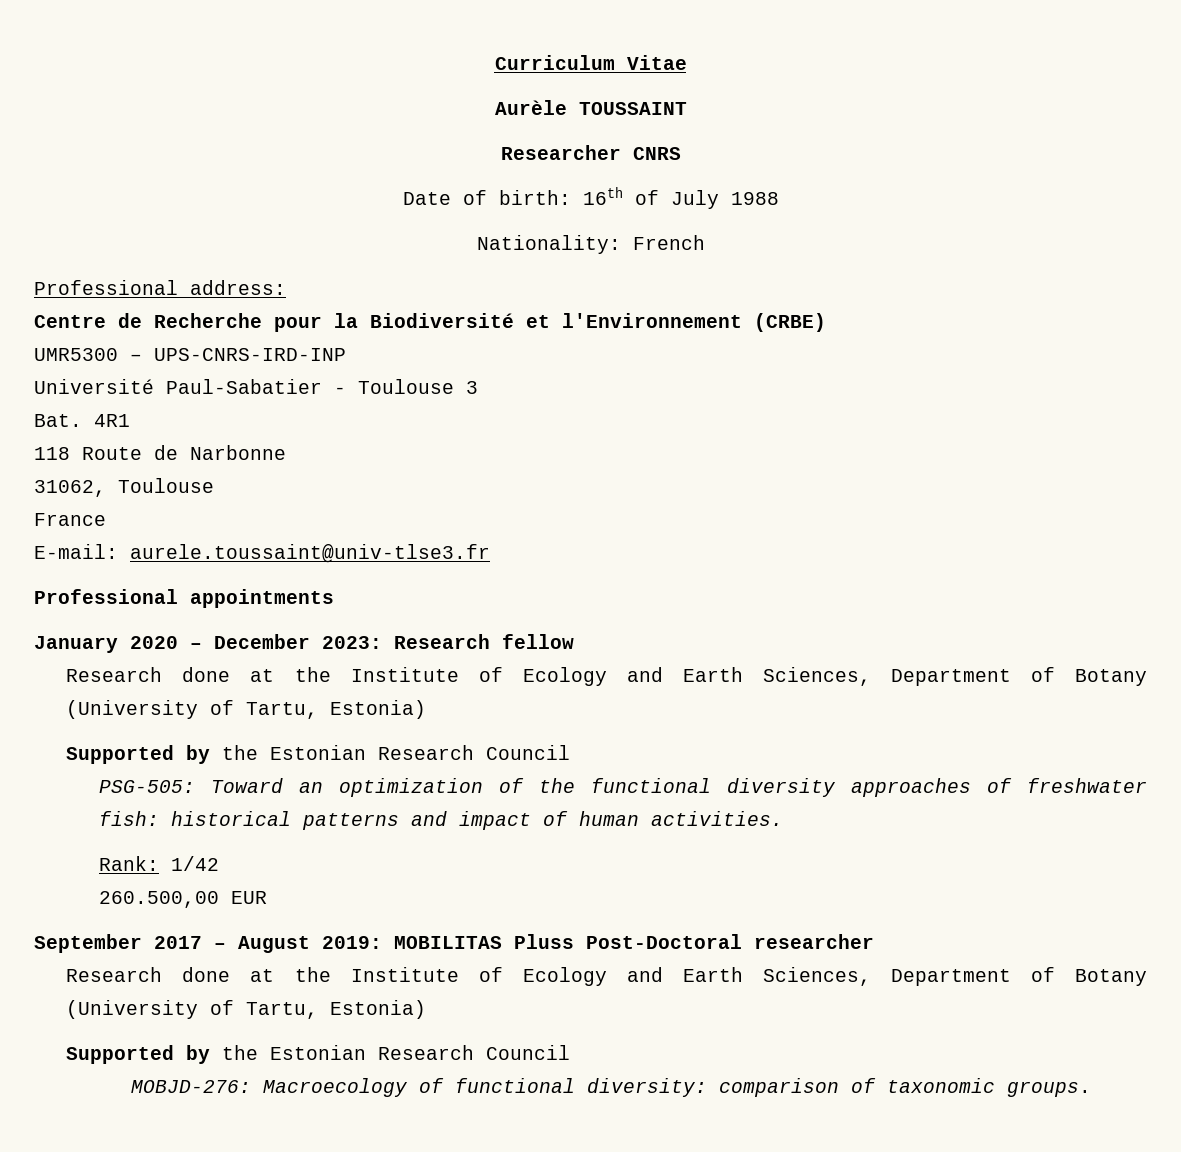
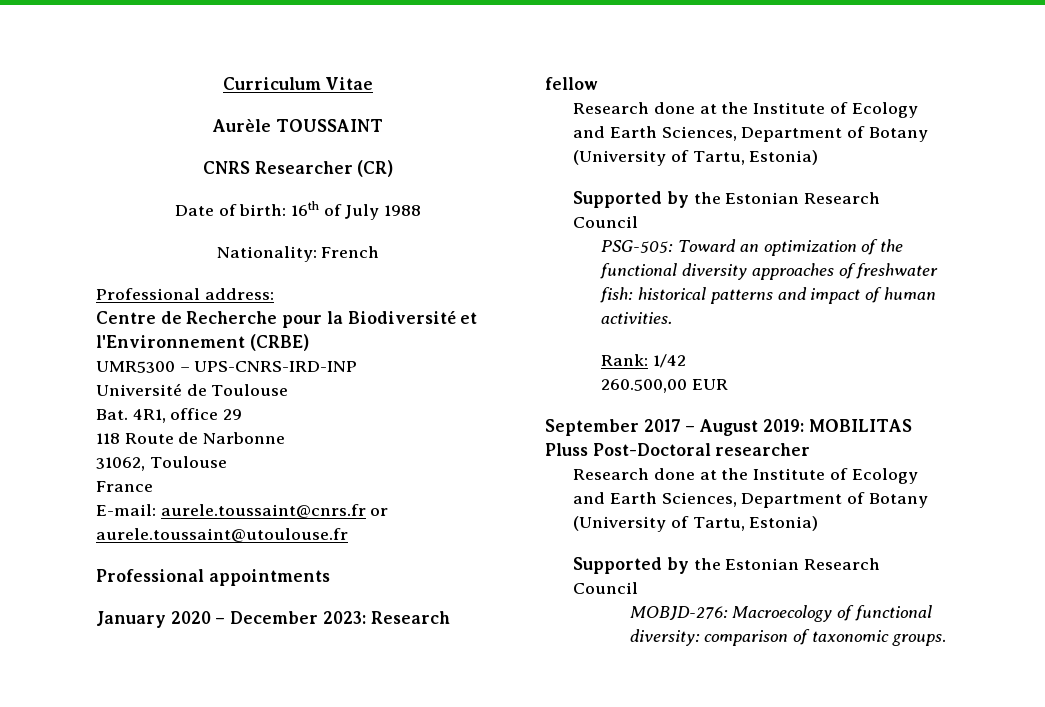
[500,145,681,160] Researcher CNRS -> [202,160,394,177] CNRS Researcher (CR)
[166,379,478,394] Paul-Sabatier - Toulouse 3 -> [186,384,289,396] de Toulouse
[94,414,130,427] 4R1 -> [132,408,243,423] 4R1, office 29
[130,544,490,563] aurele.toussaint@univ-tlse3.fr -> [160,504,389,518] [96,528,348,542] aurele.toussaint@cnrs.fr or aurele.toussaint@utoulouse.fr

